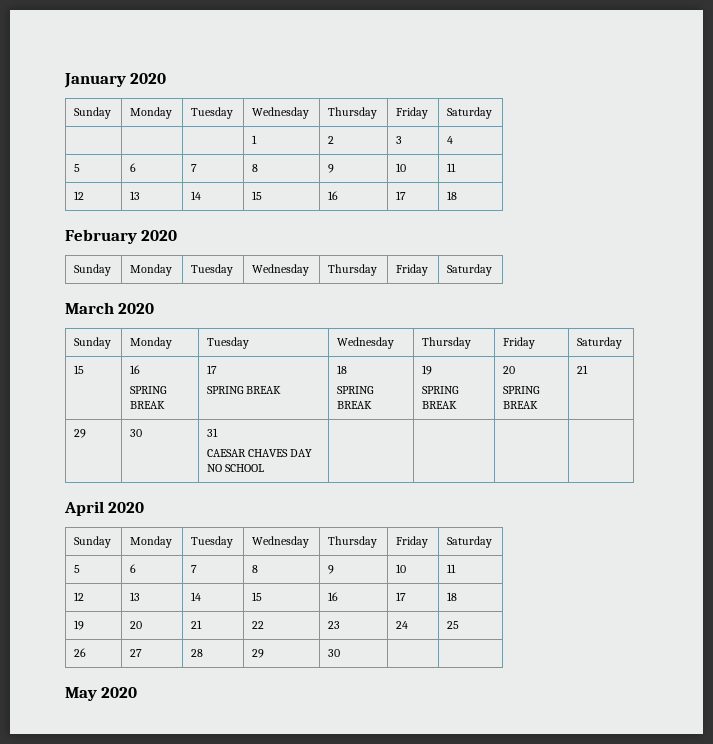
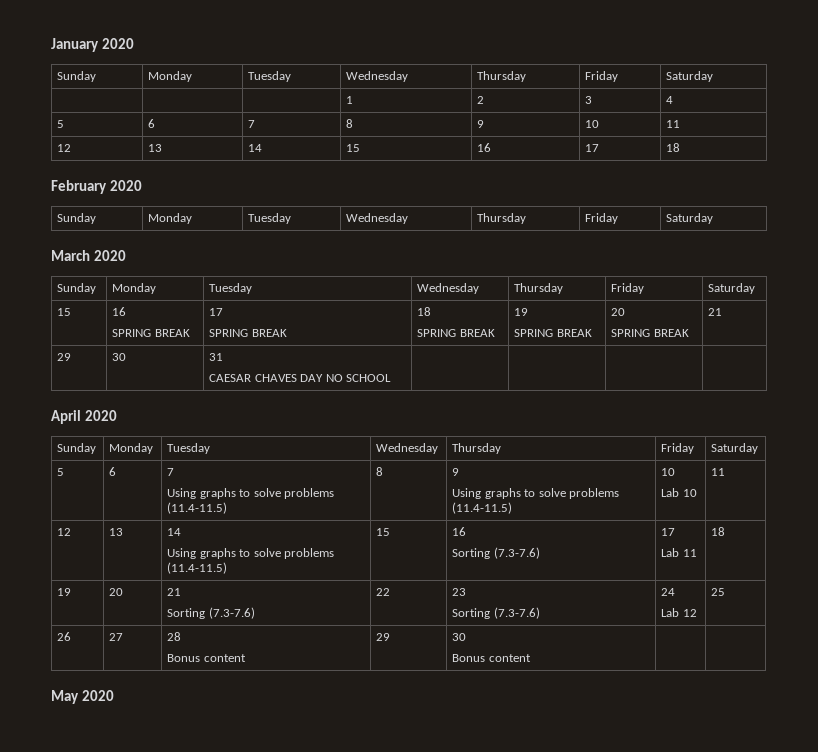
[252,565,259,573] [328,565,335,574] [396,564,407,573] [447,564,457,573] [74,592,85,601] [130,592,141,601] [191,592,202,601] [252,592,263,601] [328,592,339,601] [396,592,407,601] | 8 | 9 | 10 | 11 // 12 | 13 | 14 | 15 | 16 | 17 -> [167,488,334,499] [167,502,228,514] [376,467,384,476] [452,468,460,476] [452,488,619,499] [452,502,513,514] [661,468,676,476] [661,488,697,497] [711,468,726,476] [57,528,72,536] [109,528,124,536] [167,528,182,536] [167,548,334,559] [167,562,228,574] [376,528,391,536] [452,527,467,536] [452,547,540,559] [661,528,676,536] [661,548,697,557] // Using graphs to solve problems (11.4-11.5) | 8 | 9 // Using graphs to solve problems (11.4-11.5) | 10 // Lab 10 | 11 // 12 | 13 | 14 // Using graphs to solve problems (11.4-11.5) | 15 | 16 // Sorting (7.3-7.6) | 17 // Lab 11
(203, 624) none -> [167,607,255,619] // Sorting (7.3-7.6)
(341, 625) none -> [452,607,540,619] // Sorting (7.3-7.6)
(409, 625) none -> [661,608,697,617] // Lab 12
[252,649,265,658] [328,649,341,657] | 29 | 30 -> [167,654,246,662] [376,633,391,641] [452,633,467,641] [452,654,531,662] // Bonus content | 29 | 30 // Bonus content

